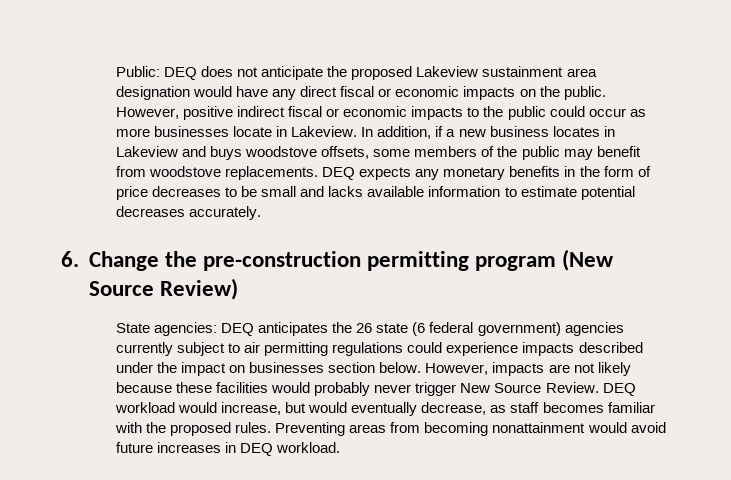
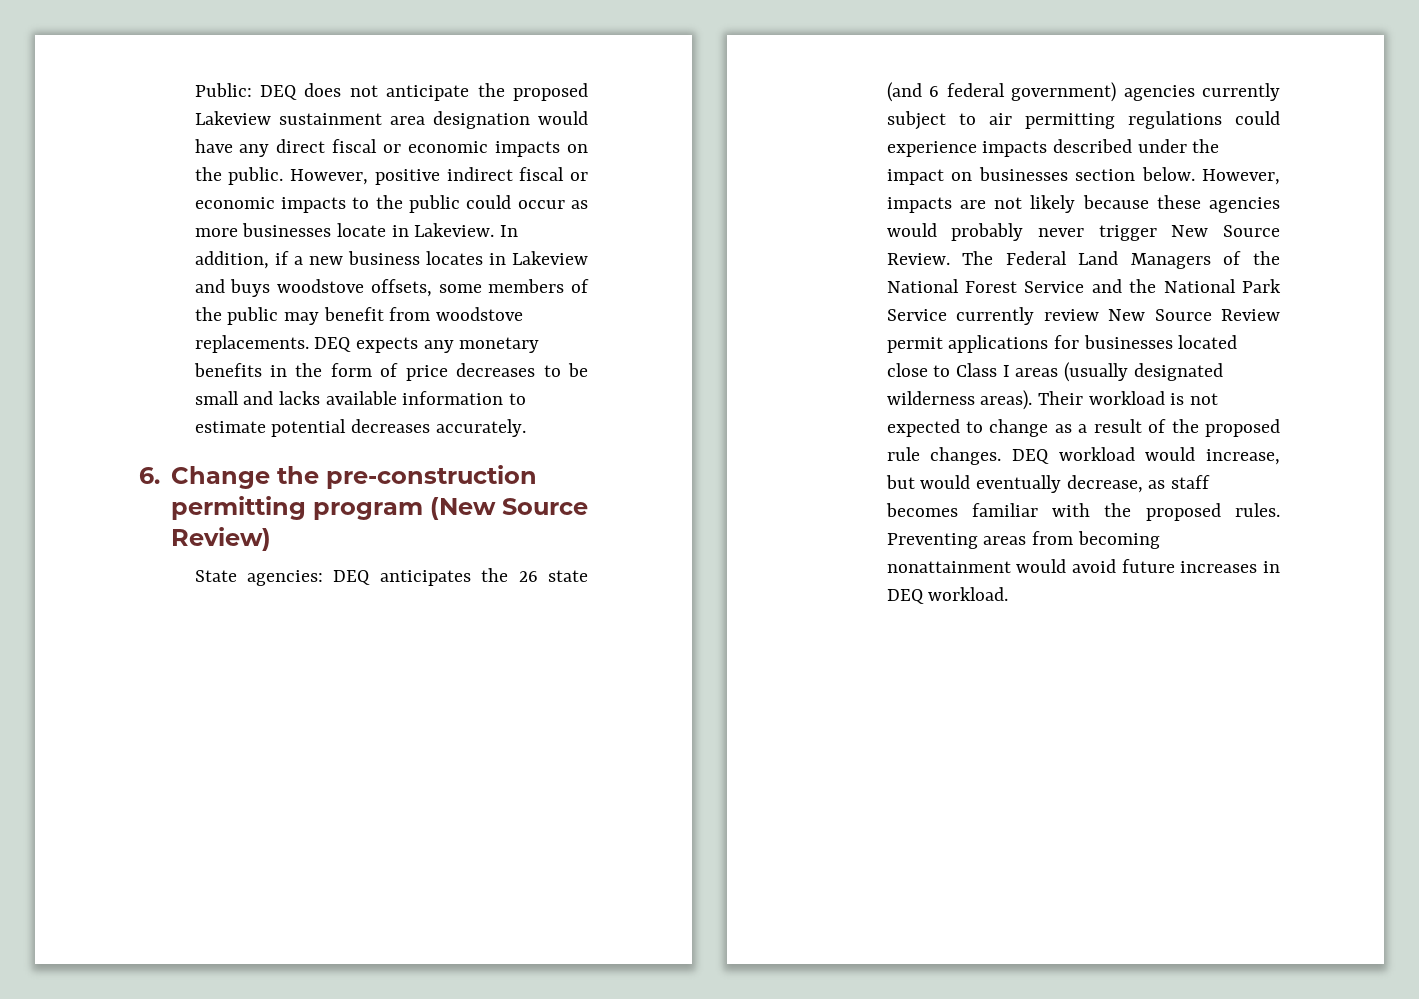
[412,322,426,336] (6 -> [886,82,940,102] (and 6
[216,382,269,393] facilities -> [1209,197,1280,213] agencies
(599, 387) none -> [962,251,1280,269] [886,279,1281,293] [886,307,1280,325] [886,335,1238,353] [886,362,1223,382] [886,390,1218,410] [886,419,1280,437] [886,447,1002,465] The Federal Land Managers of the National Forest Service and the National Park Service currently review New Source Review permit applications for businesses located close to Class I areas (usually designated wilderness areas). Their workload is not expected to change as a result of the proposed rule changes.

